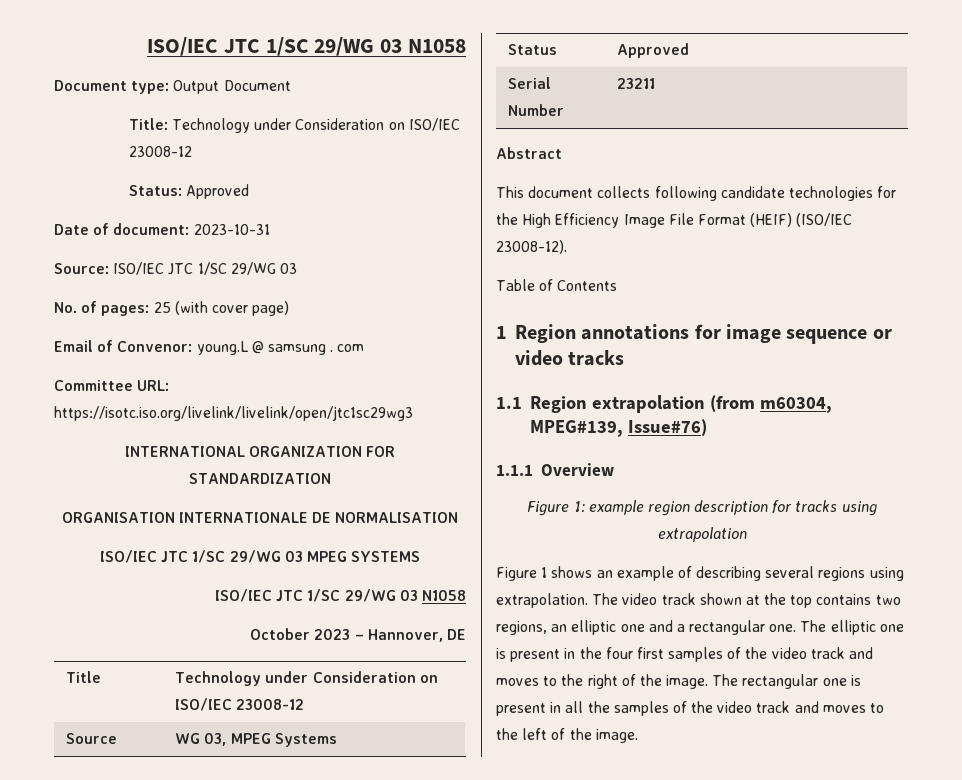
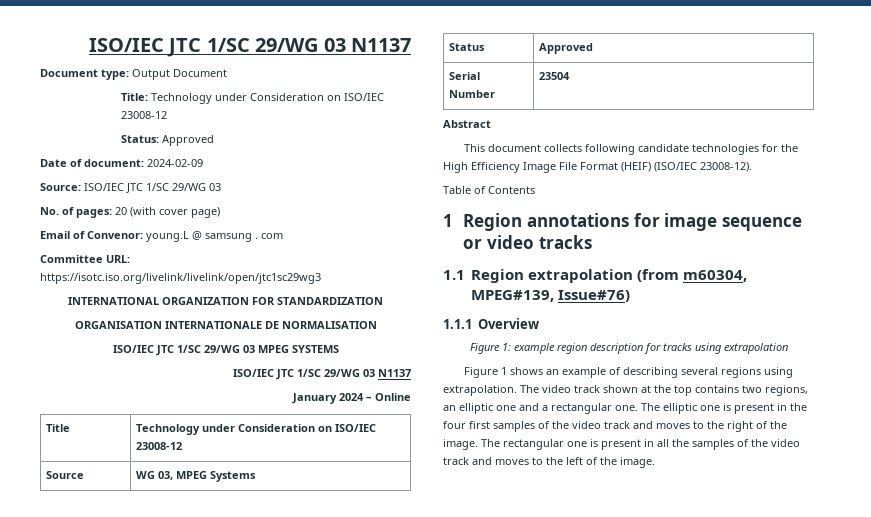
[146,37,467,56] ISO/IEC JTC 1/SC 29/WG 03 N1058 -> [89,38,411,57] ISO/IEC JTC 1/SC 29/WG 03 N1137
[193,224,270,235] 2023-10-31 -> [147,159,203,167] 2024-02-09
[153,302,171,313] 25 -> [115,207,127,215] 20
[422,590,466,601] [250,628,466,642] N1058 // October 2023 – Hannover, DE -> [378,369,411,377] [292,393,411,404] N1137 // January 2024 – Online
[617,78,656,89] 23211 -> [539,72,571,80] 23504

